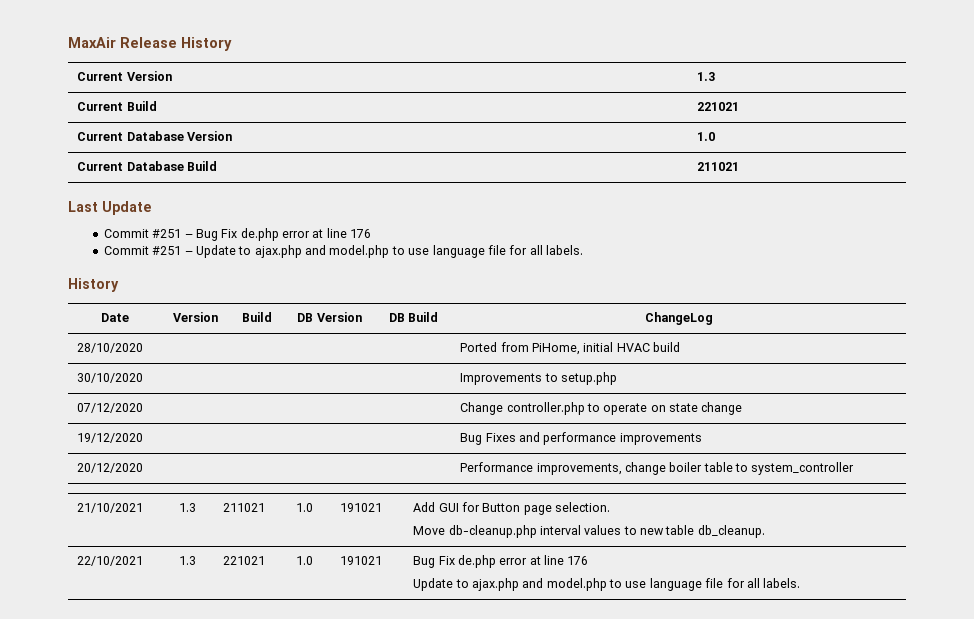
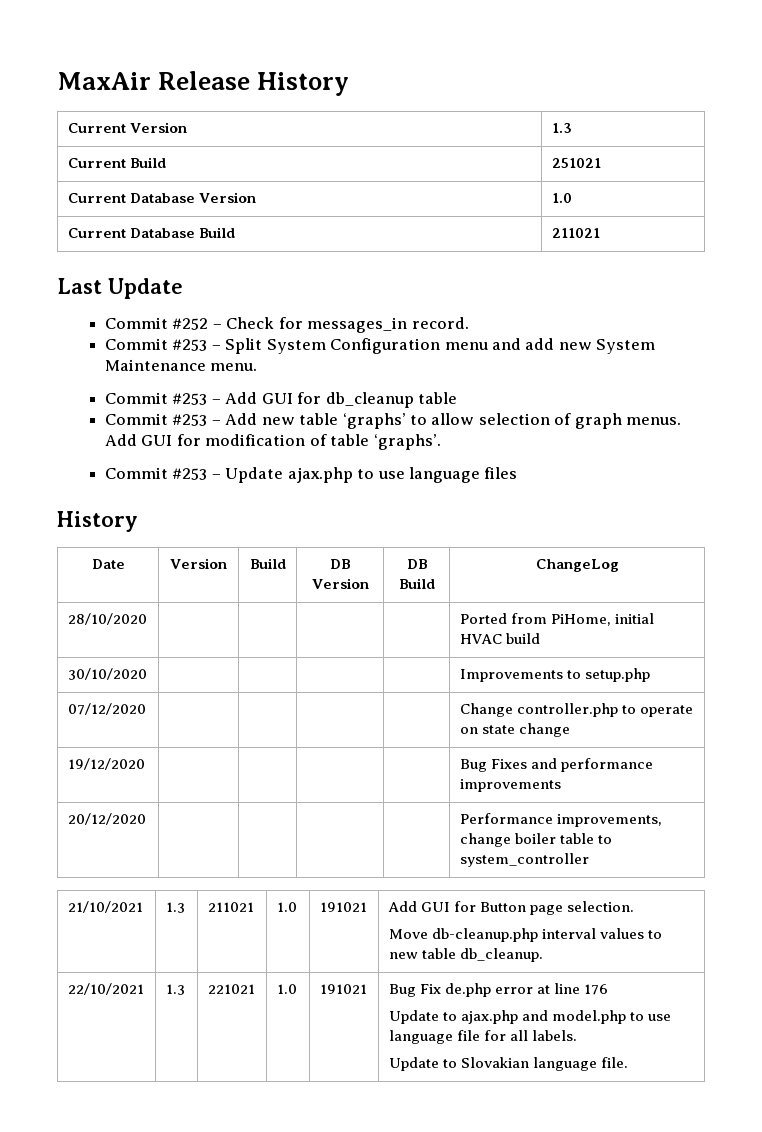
[697,102,740,111] 221021 -> [551,158,601,168] 251021
[152,228,372,241] [103,245,584,258] #251 – Bug Fix de.php error at line 176 // Commit #251 – Update to ajax.php and model.php to use language file for all labels. -> [172,317,469,333] [104,338,656,354] [104,359,258,371] [104,392,457,408] [104,413,682,429] [104,434,441,450] [104,467,518,483] #252 – Check for messages_in record. // Commit #253 – Split System Configuration menu and add new System Maintenance menu. // Commit #253 – Add GUI for db_cleanup table // Commit #253 – Add new table ‘graphs’ to allow selection of graph menus. Add GUI for modification of table ‘graphs’. // Commit #253 – Update ajax.php to use language files
(801, 583) none -> [388,1057,628,1071] // Update to Slovakian language file.

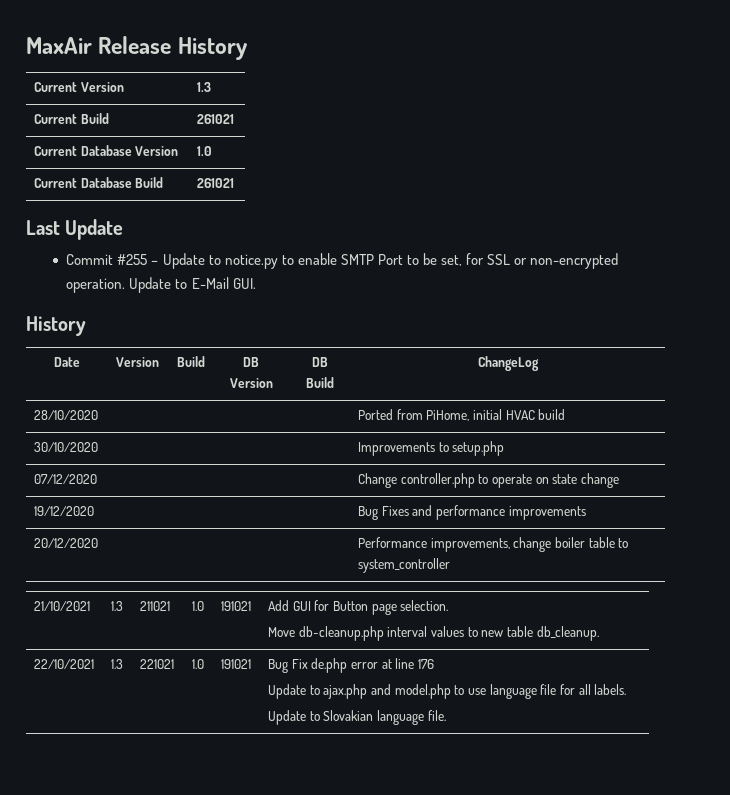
[551,158,601,168] 251021 -> [197,114,235,124] 261021
[551,228,600,238] 211021 -> [197,178,235,188] 261021
[172,317,469,333] [104,338,656,354] [104,359,258,371] [104,392,457,408] [104,413,682,429] [104,434,441,450] [104,467,518,483] #252 – Check for messages_in record. // Commit #253 – Split System Configuration menu and add new System Maintenance menu. // Commit #253 – Add GUI for db_cleanup table // Commit #253 – Add new table ‘graphs’ to allow selection of graph menus. Add GUI for modification of table ‘graphs’. // Commit #253 – Update ajax.php to use language files -> [117,253,619,269] [66,277,256,293] #255 – Update to notice.py to enable SMTP Port to be set, for SSL or non-encrypted operation. Update to E-Mail GUI.

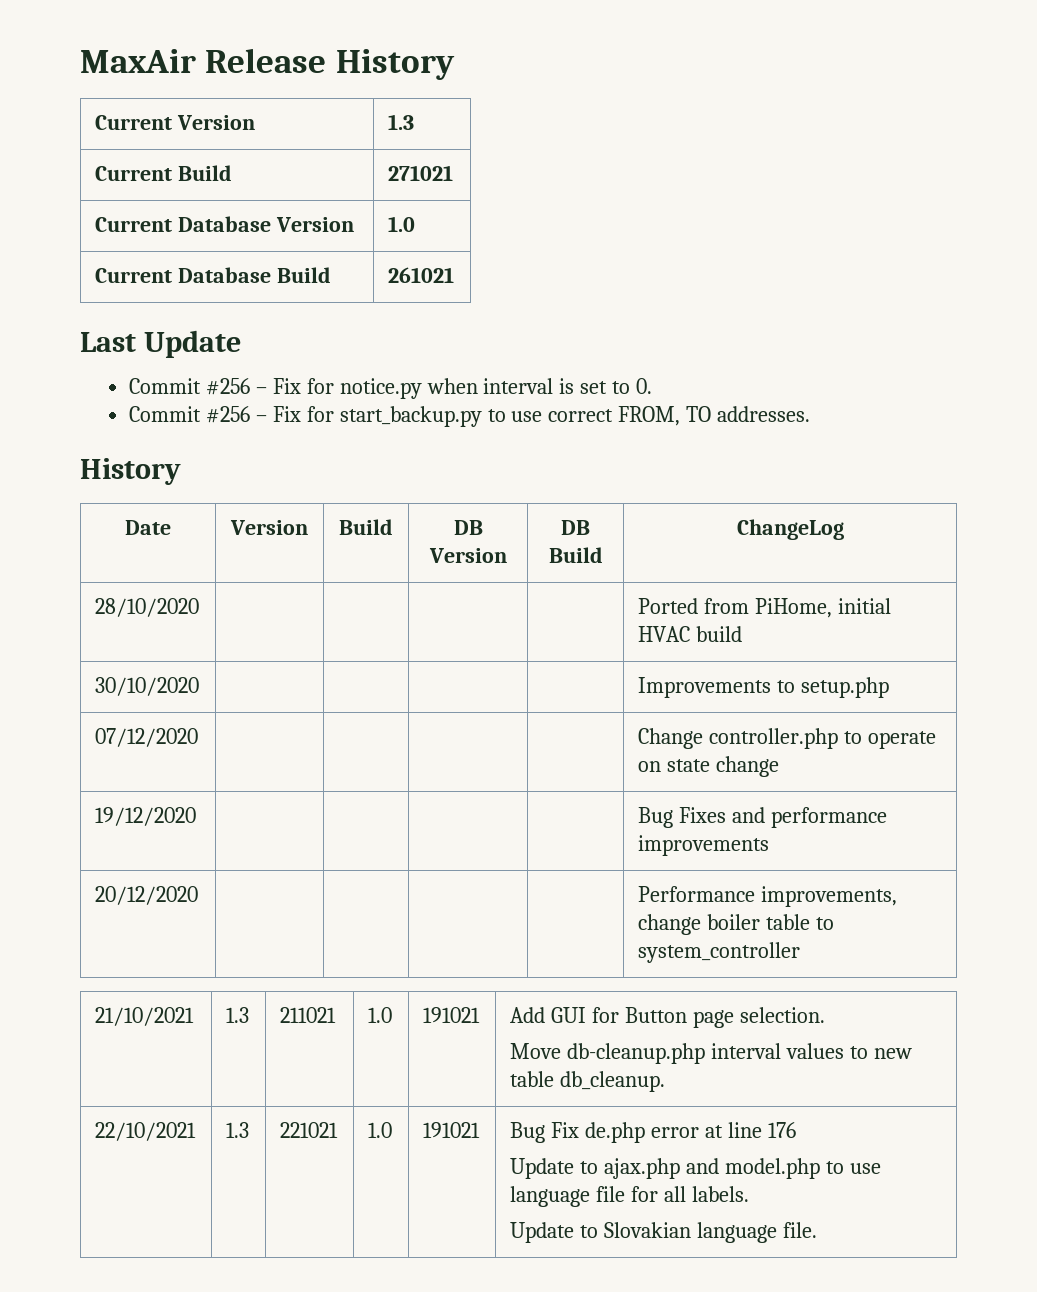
[197,114,235,124] 261021 -> [388,165,454,181] 271021
[117,253,619,269] [66,277,256,293] #255 – Update to notice.py to enable SMTP Port to be set, for SSL or non-encrypted operation. Update to E-Mail GUI. -> [205,378,653,399] [128,406,811,427] #256 – Fix for notice.py when interval is set to 0. // Commit #256 – Fix for start_backup.py to use correct FROM, TO addresses.

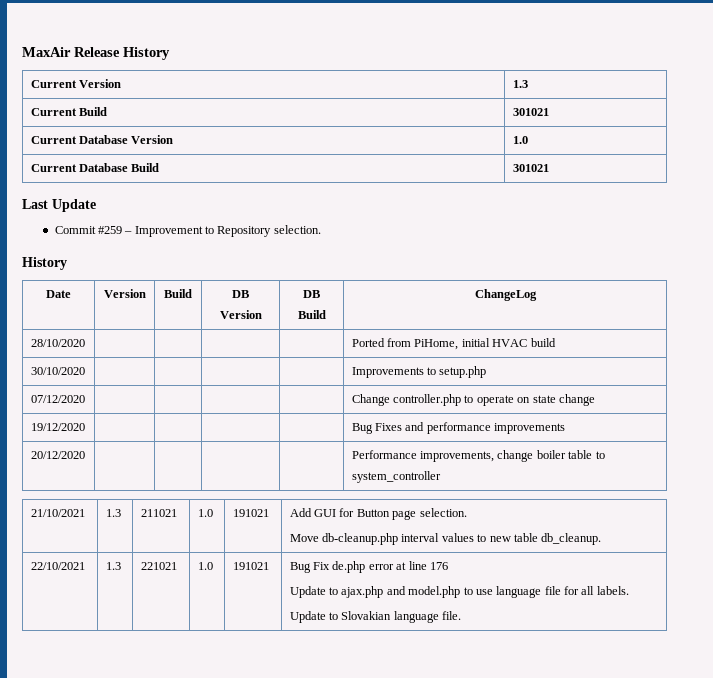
[388,165,454,181] 271021 -> [512,108,549,116] 301021
[388,267,455,283] 261021 -> [512,164,549,172] 301021
[205,378,653,399] [128,406,811,427] #256 – Fix for notice.py when interval is set to 0. // Commit #256 – Fix for start_backup.py to use correct FROM, TO addresses. -> [97,225,321,237] #259 – Improvement to Repository selection.

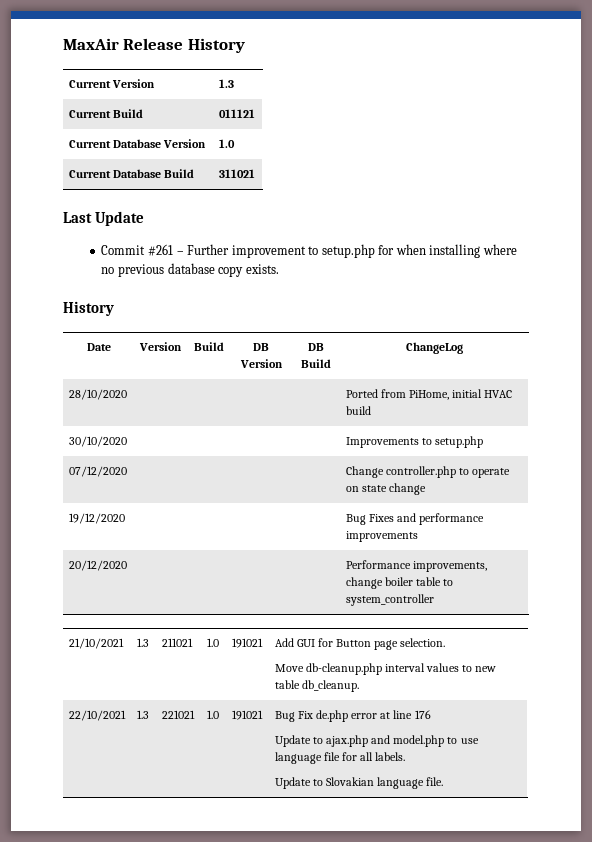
[512,108,549,116] 301021 -> [218,109,255,118] 011121
[512,164,549,172] 301021 -> [218,169,255,178] 311021
[97,225,321,237] #259 – Improvement to Repository selection. -> [147,244,517,258] [101,263,279,277] #261 – Further improvement to setup.php for when installing where no previous database copy exists.

